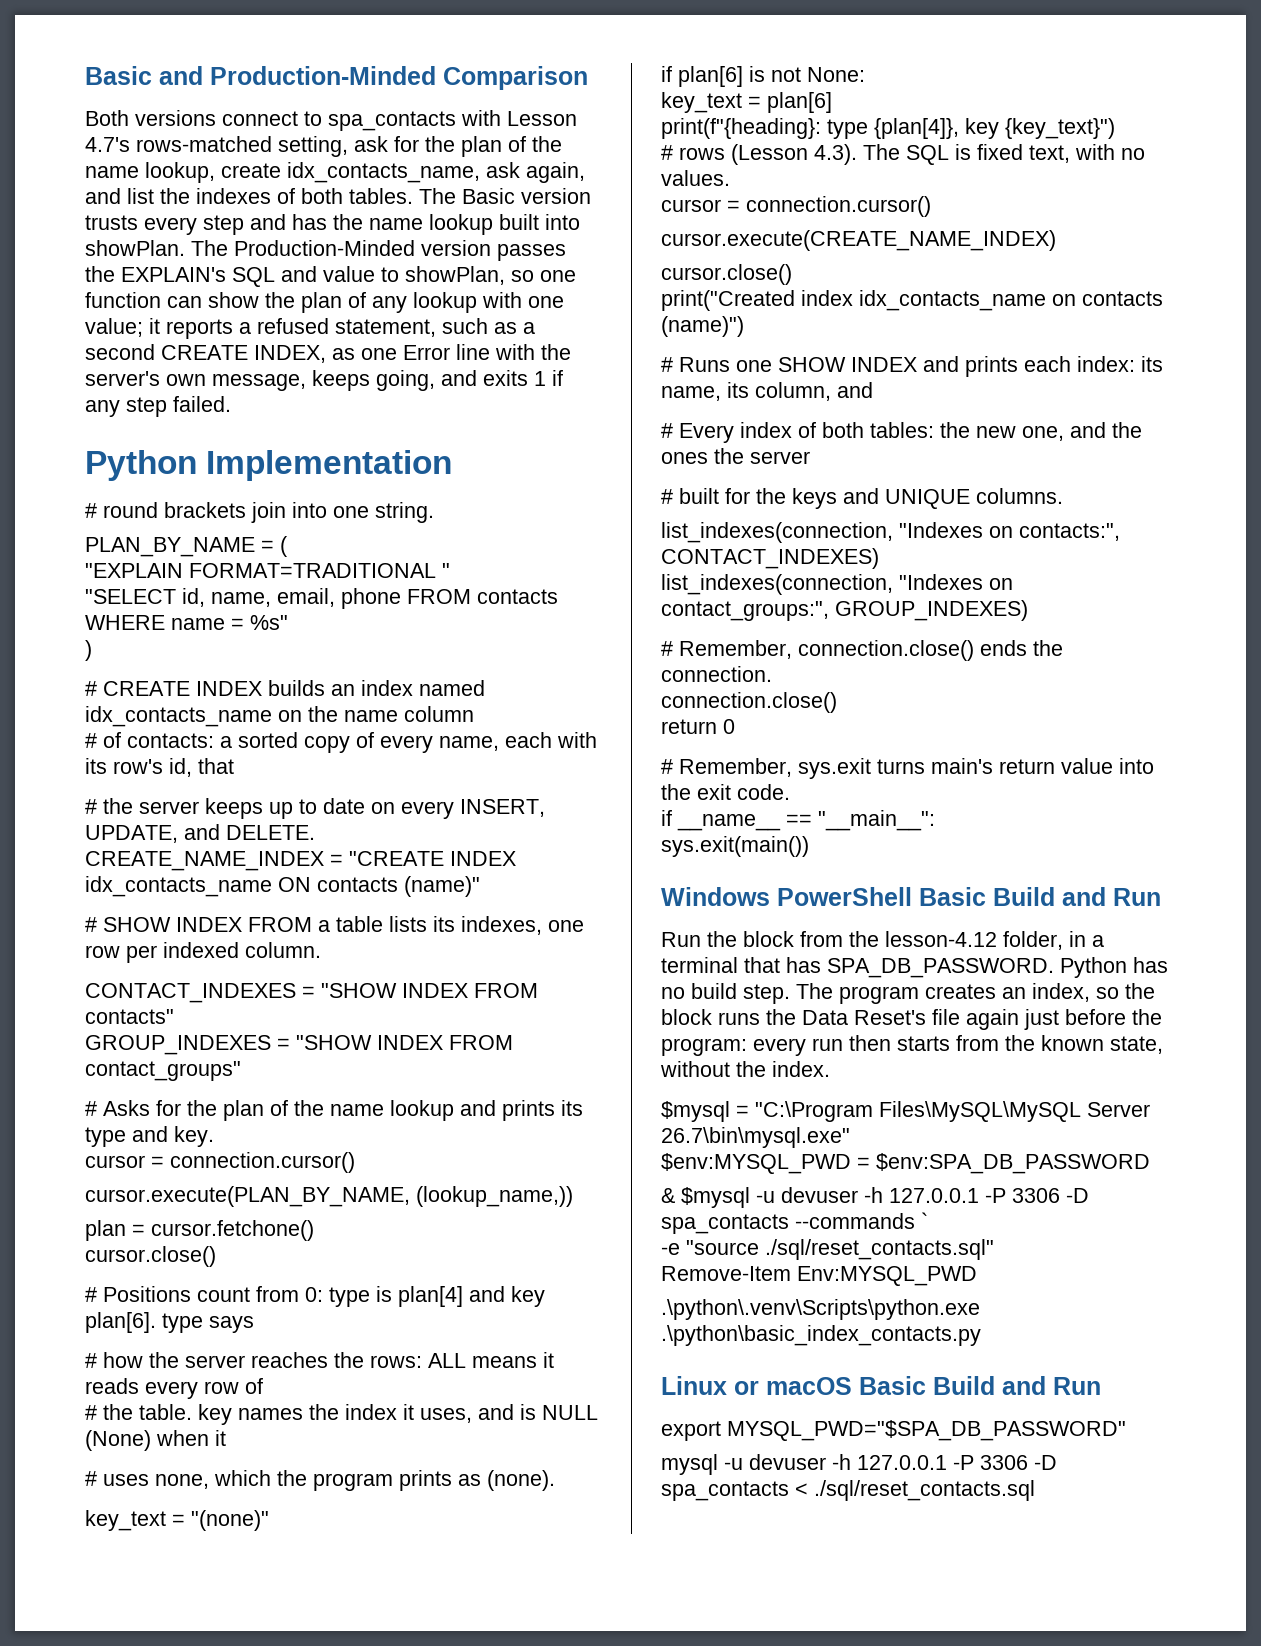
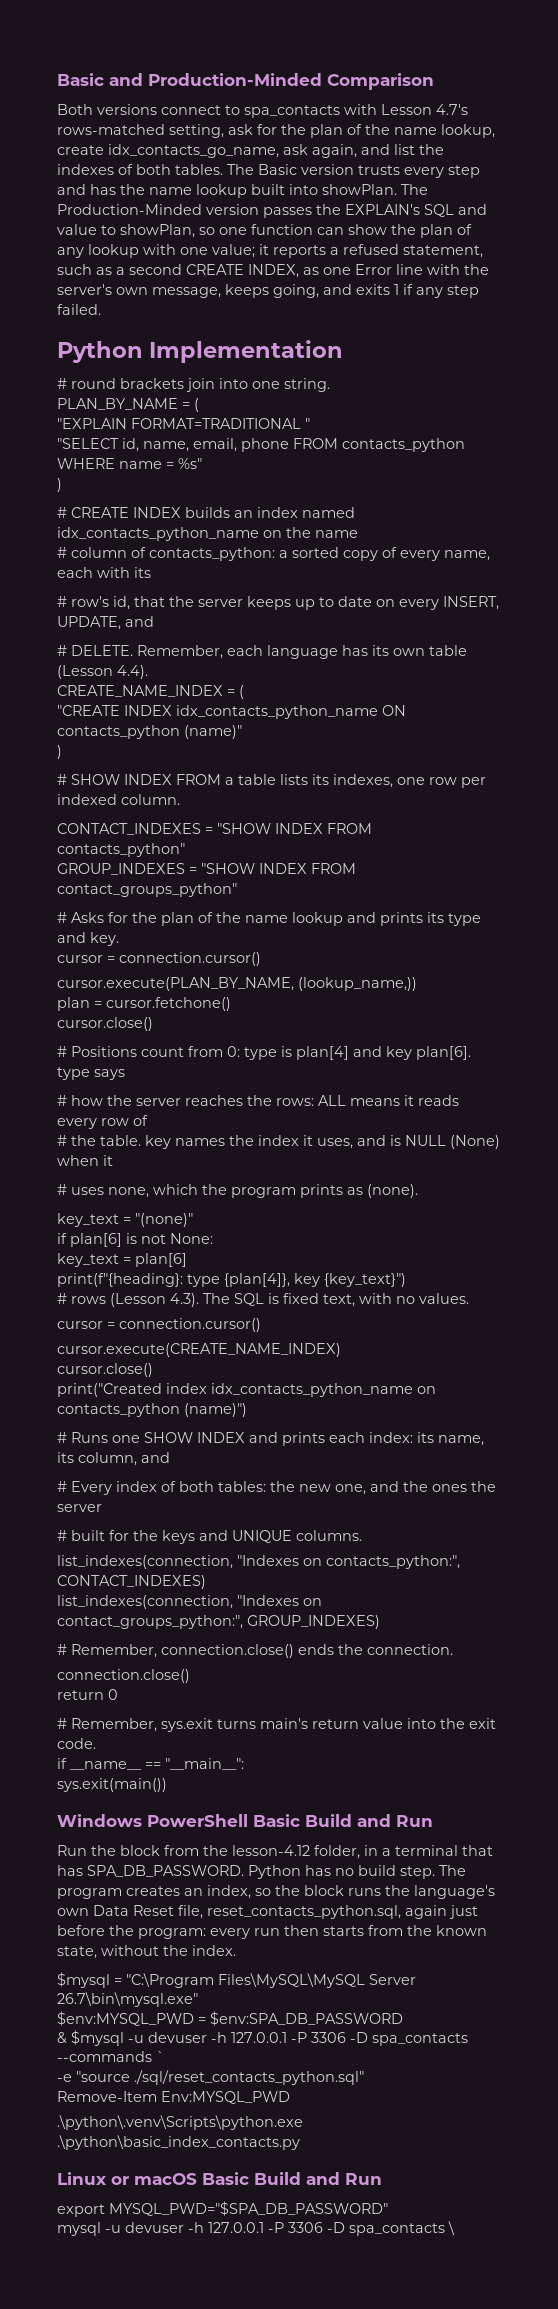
[287,162,480,183] idx_contacts_name, -> [108,144,279,158] idx_contacts_go_name,
[477,589,558,604] contacts -> [342,438,465,452] contacts_python
[85,706,272,727] idx_contacts_name -> [57,527,259,541] idx_contacts_python_name
[404,706,474,722] [85,732,214,748] column // # of contacts: -> [57,547,275,561] // # column of contacts_python:
(107, 766) none -> [57,596,67,607] // #
[85,799,97,814] // # -> (165, 601) none
(220, 832) none -> [57,645,67,656] // #
(315, 832) none -> [137,645,467,659] [57,665,148,679] Remember, each language has its own table (Lesson 4.4).
(343, 860) none -> [239,685,244,699] ( //
[85,876,398,897] idx_contacts_name ON contacts -> [176,705,406,719] [57,725,180,739] idx_contacts_python_name ON contacts_python
(480, 886) none -> [57,745,62,759] // )
[85,1009,174,1024] contacts" -> [57,843,185,857] contacts_python"
[85,1061,241,1081] contact_groups" -> [57,883,237,897] contact_groups_python"
[859,290,1163,311] idx_contacts_name on contacts -> [211,1383,436,1397] [57,1403,180,1417] idx_contacts_python_name on contacts_python
[1019,523,1120,541] contacts:", -> [326,1555,460,1569] contacts_python:",
[661,601,829,621] contact_groups:", -> [57,1615,243,1629] contact_groups_python:",
[802,1009,960,1025] Data Reset's file -> [414,1885,495,1899] [57,1905,401,1919] language's own Data Reset file, reset_contacts_python.sql,
[765,1239,994,1260] ./sql/reset_contacts.sql" -> [134,2070,364,2085] ./sql/reset_contacts_python.sql"
[795,1480,1035,1501] < ./sql/reset_contacts.sql -> [448,2221,455,2235] \

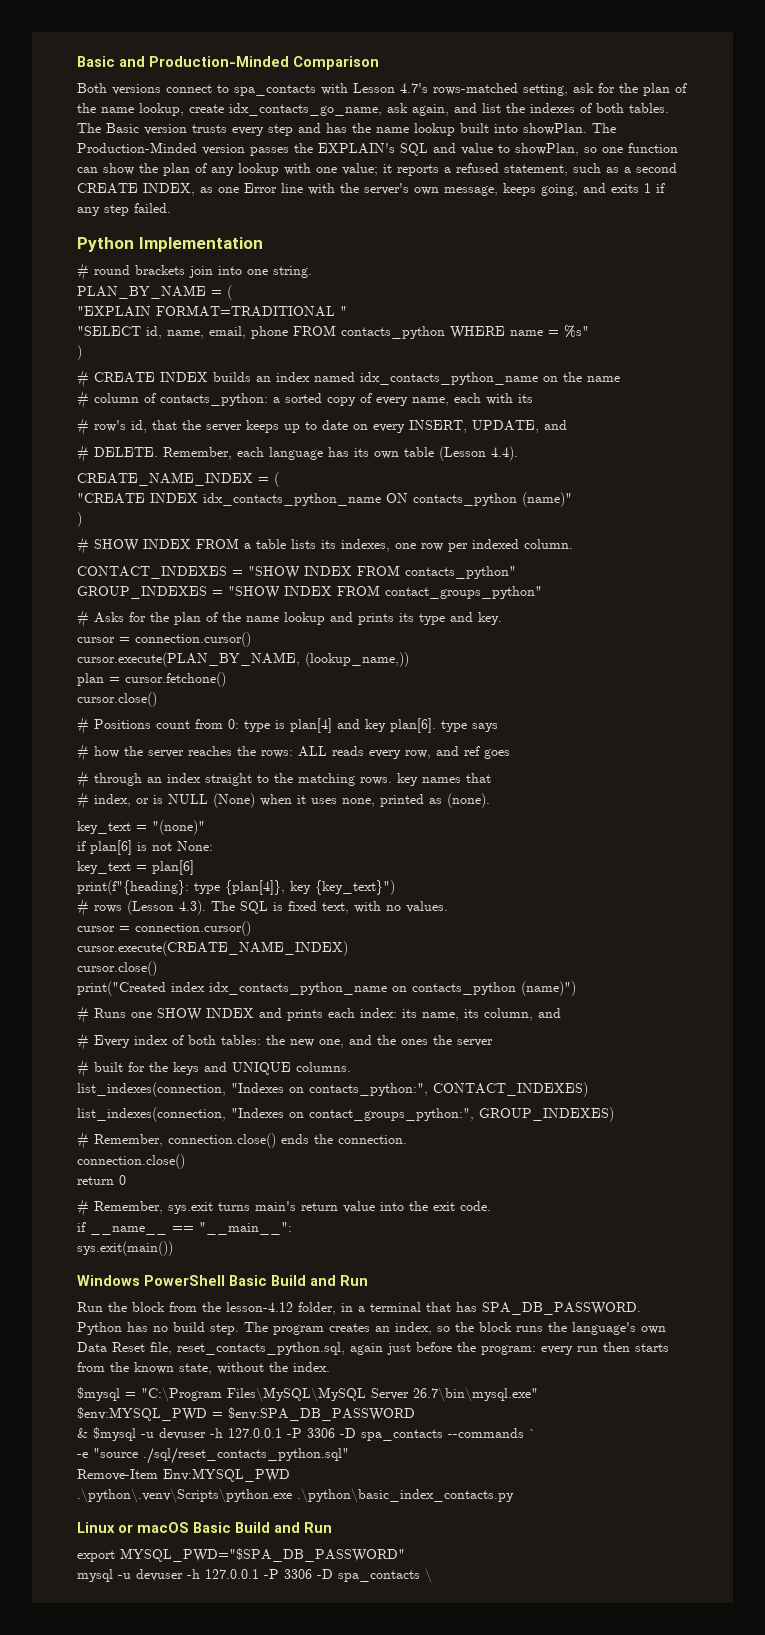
[350,1095,459,1106] [57,1115,148,1129] [57,1135,386,1149] means it reads every row of // # the table. key names the index it uses, and -> [332,746,510,759] [77,771,491,789] [77,792,149,810] reads every row, and ref goes // # through an index straight to the matching rows. key names that // # index, or
[57,1184,67,1195] // # -> (306, 799) none
[153,1184,343,1198] which the program prints -> [380,794,424,807] printed

